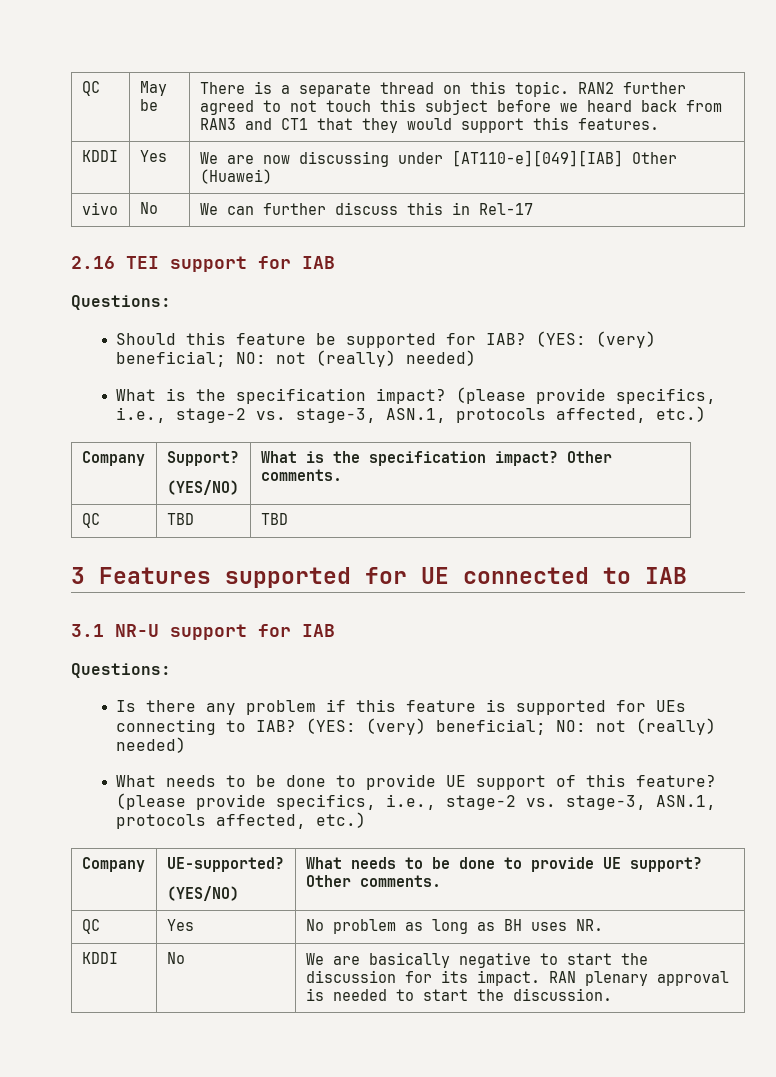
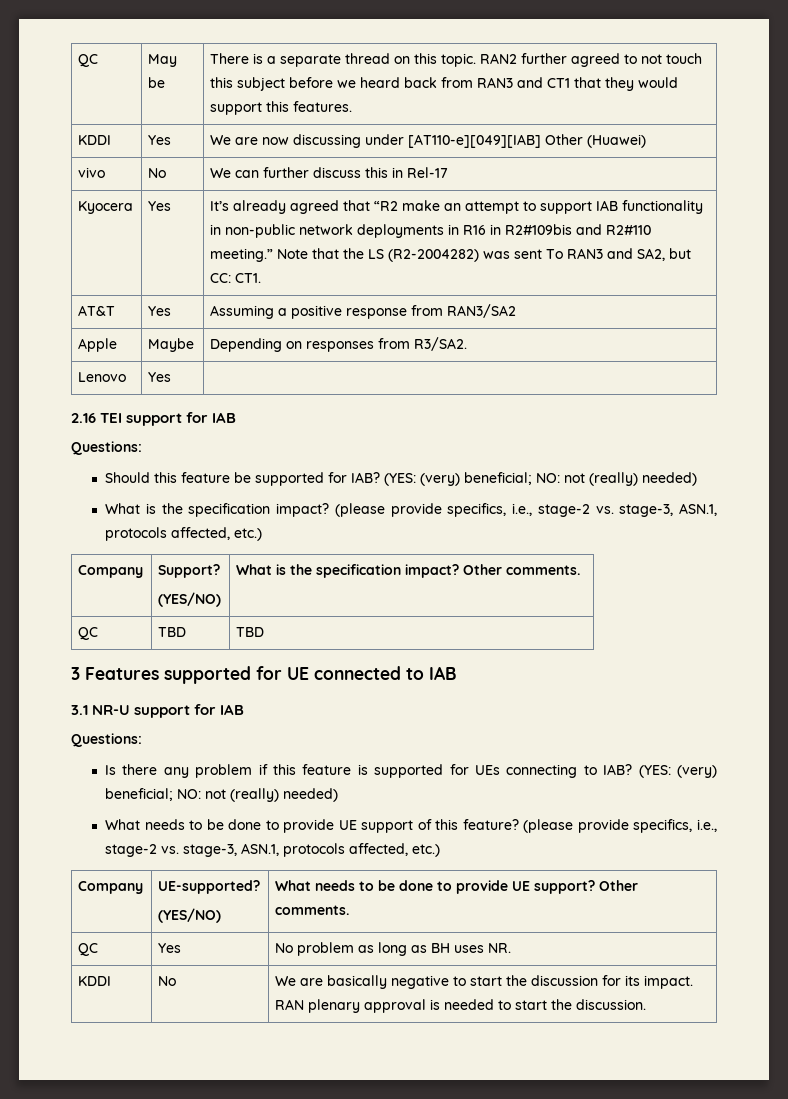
(533, 209) none -> [78,201,134,214] [148,201,172,211] [210,200,704,214] [210,224,652,238] [210,248,692,262] [210,273,262,283] [78,305,116,316] [148,306,172,316] [210,304,517,319] [78,338,118,352] [148,338,195,352] [210,337,468,352] [78,372,127,382] [148,372,172,382] // Kyocera | Yes | It’s already agreed that “R2 make an attempt to support IAB functionality in non-public network deployments in R16 in R2#109bis and R2#110 meeting.” Note that the LS (R2-2004282) was sent To RAN3 and SA2, but CC: CT1. // AT&T | Yes | Assuming a positive response from RAN3/SA2 // Apple | Maybe | Depending on responses from R3/SA2. // Lenovo | Yes |

